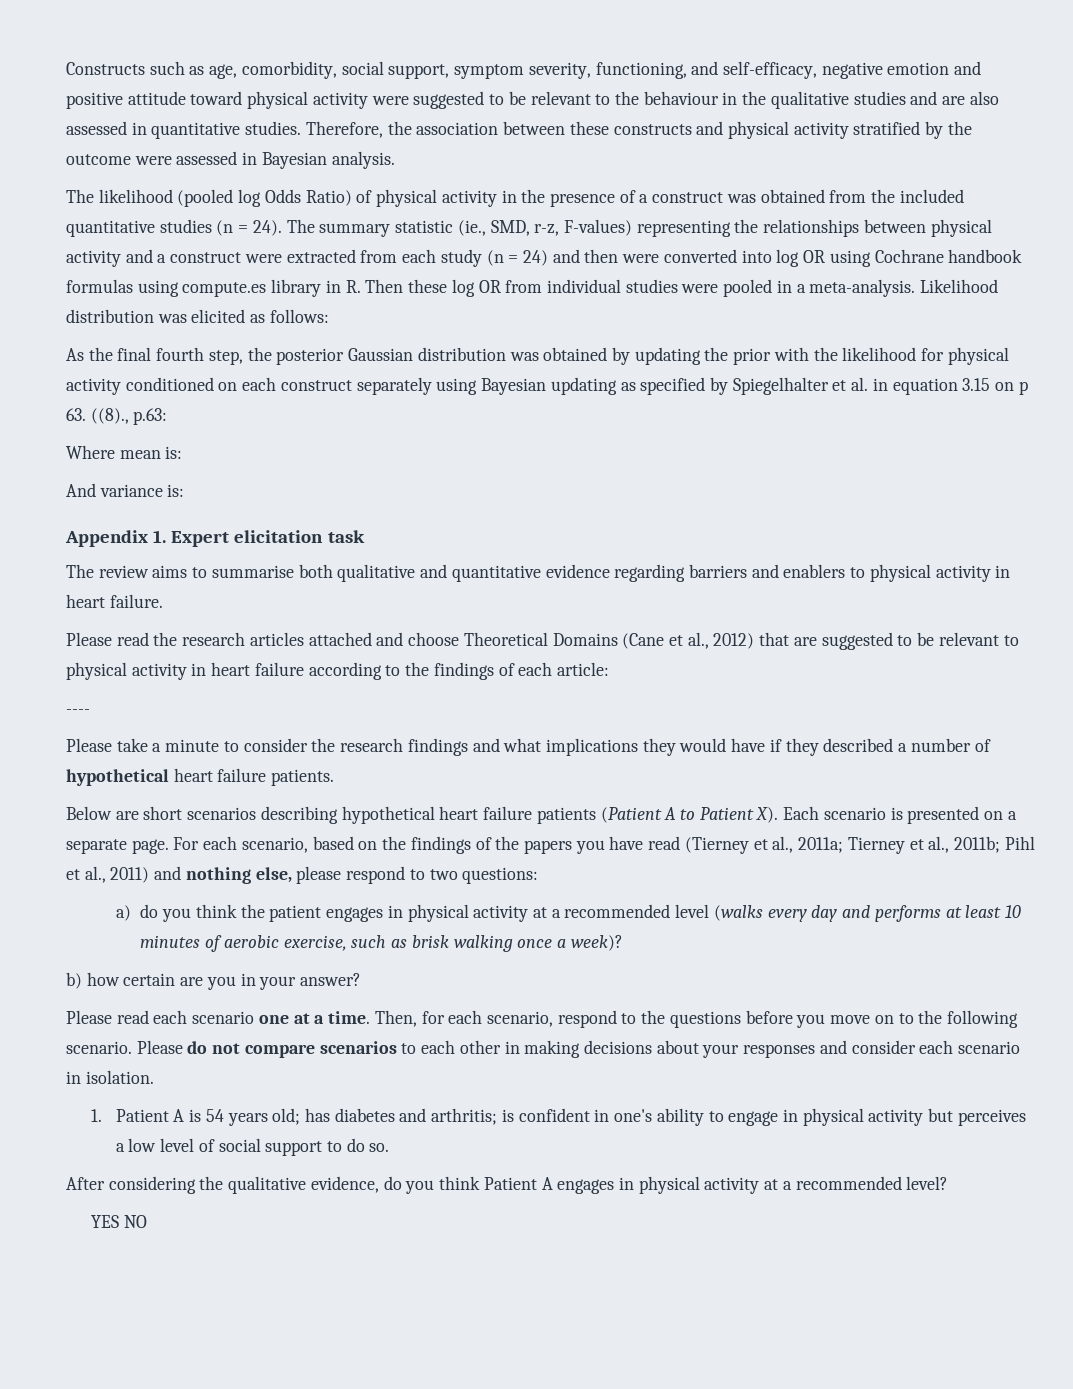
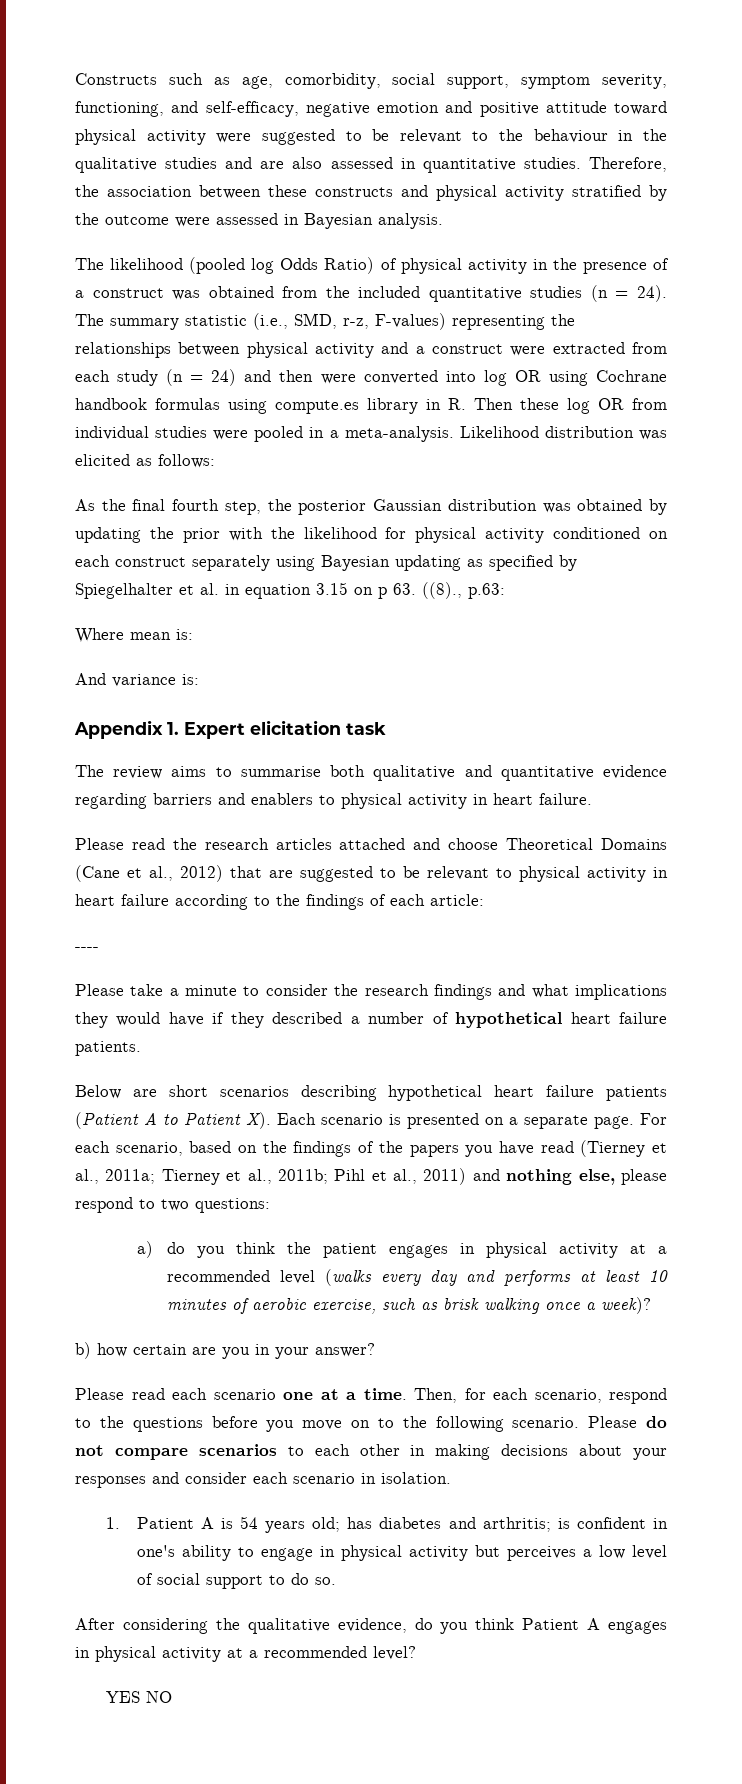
[457,220,486,236] (ie., -> [253,313,288,330] (i.e.,

